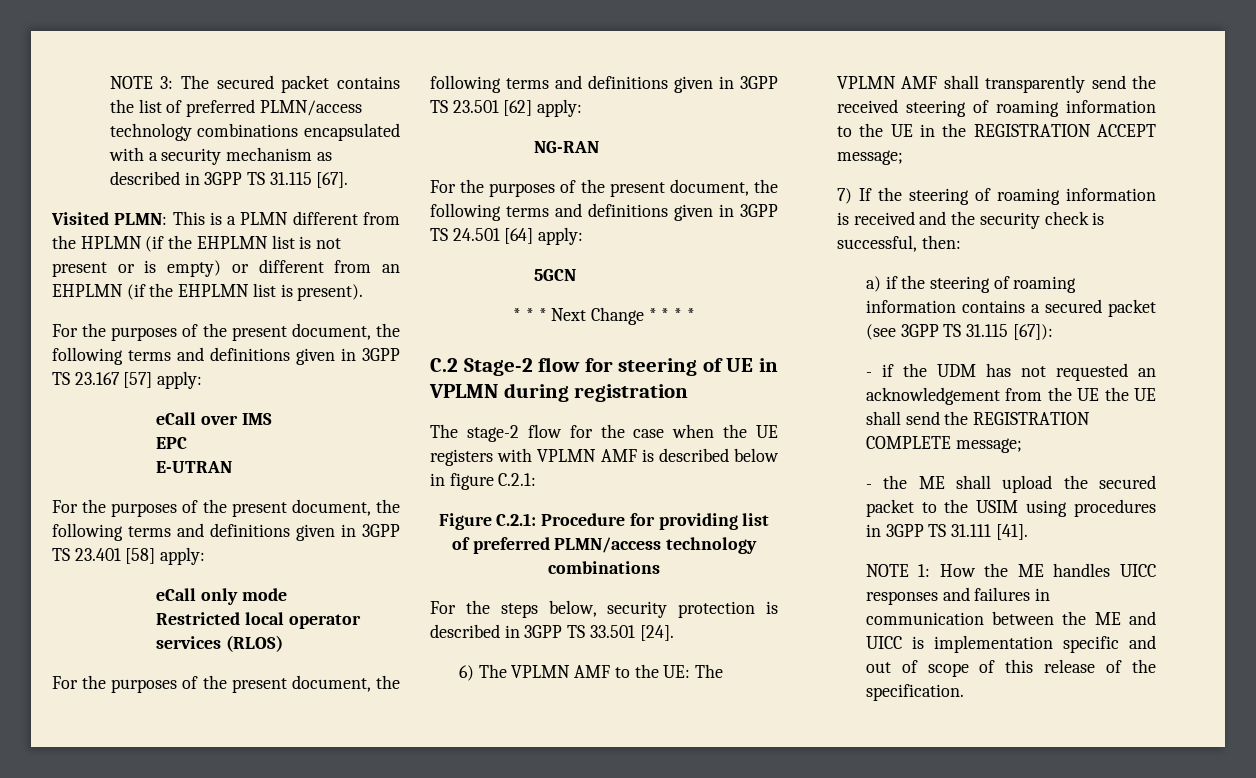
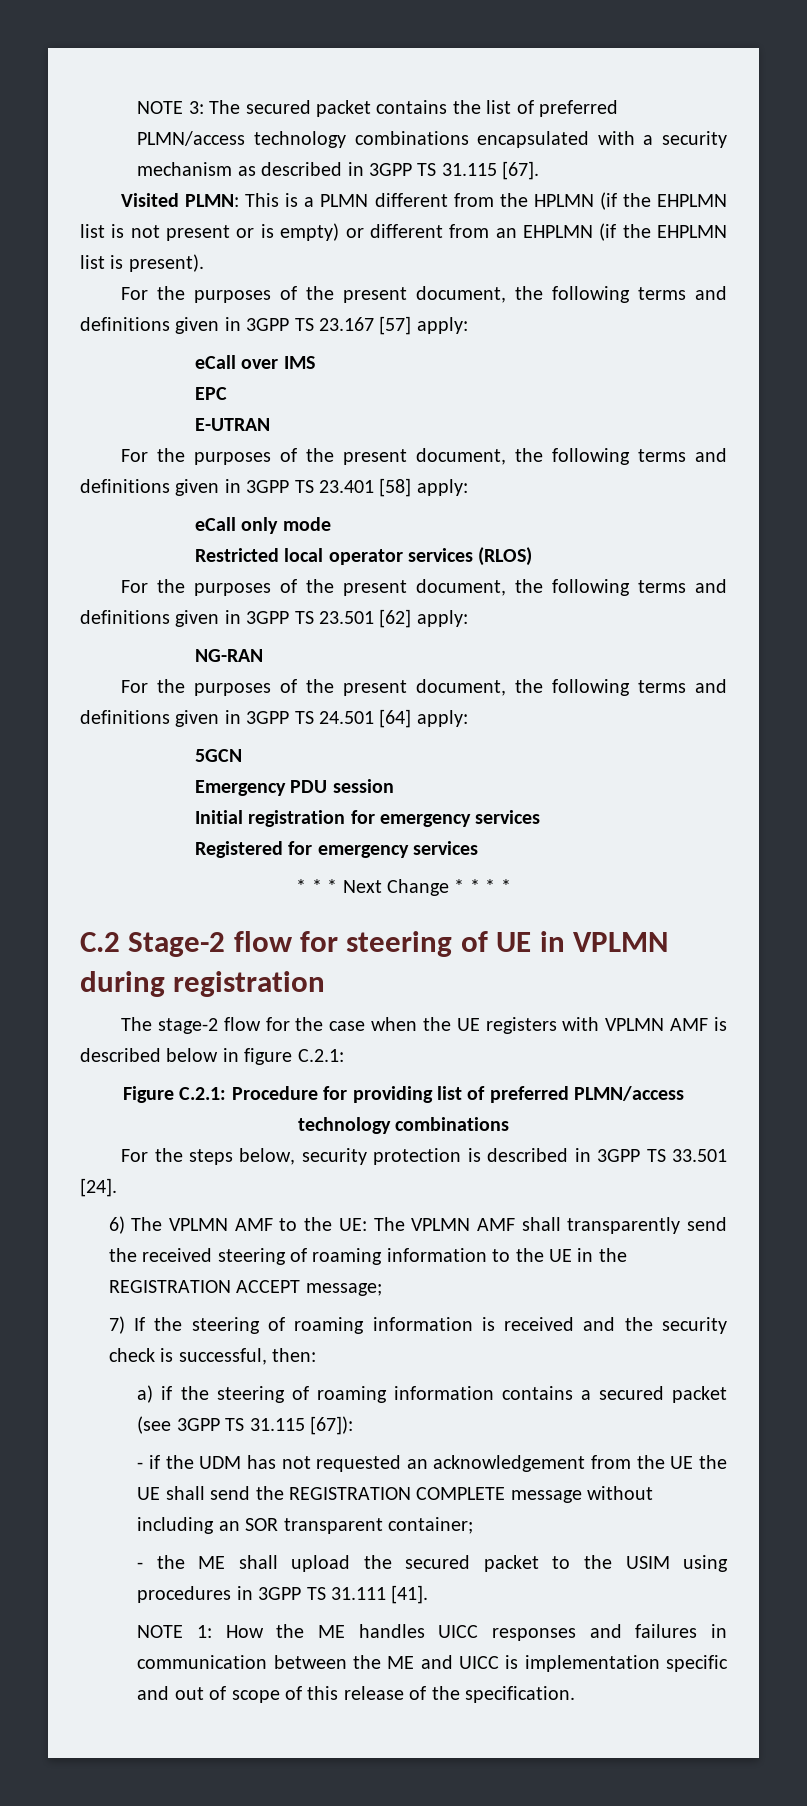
(577, 275) none -> [194,779,394,796] [194,810,541,827] [194,841,479,858] // Emergency PDU session // Initial registration for emergency services // Registered for emergency services
[955,438,1022,453] message; -> [510,1486,654,1503] [137,1517,474,1534] message without including an SOR transparent container;

